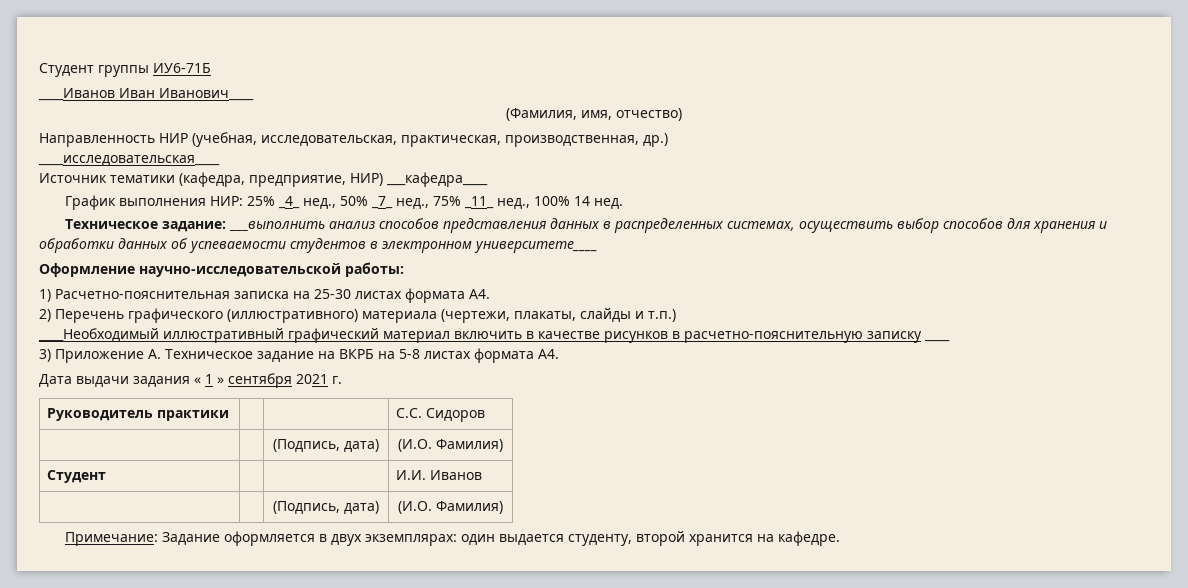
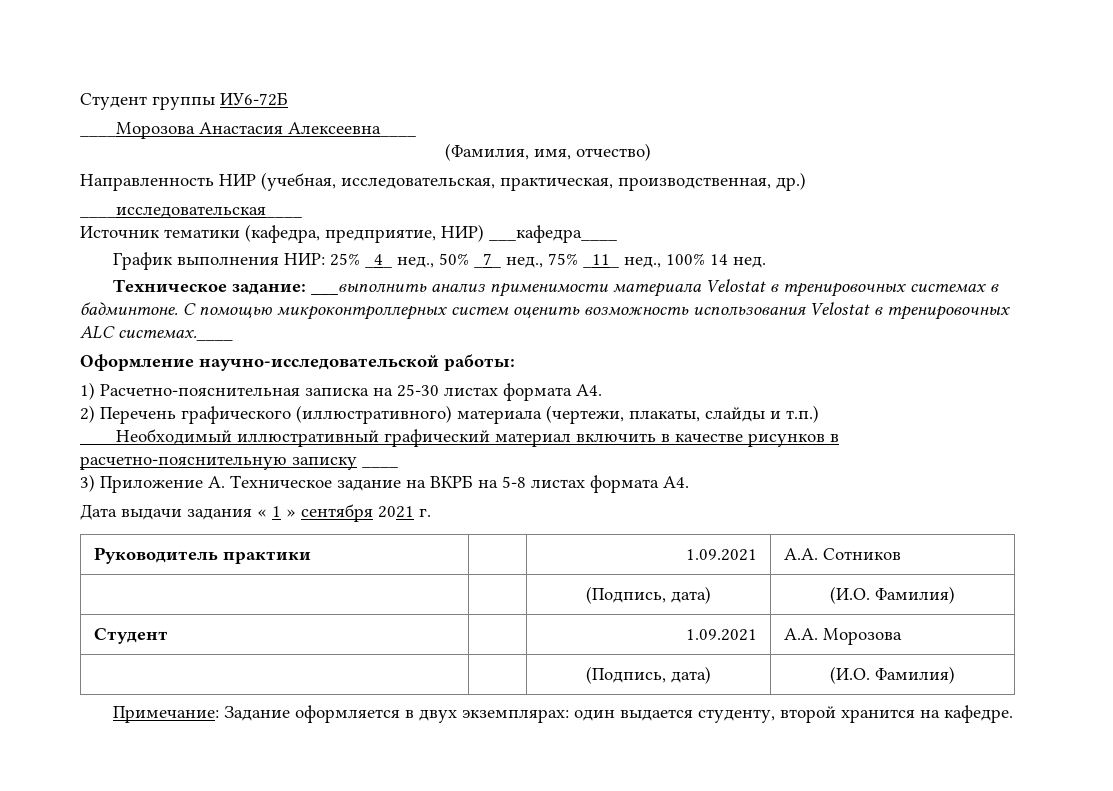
[153,63,211,73] [38,88,254,101] ИУ6-71Б // ____Иванов Иван Иванович____ -> [220,92,288,106] [80,122,416,139] ИУ6-72Б // ____Морозова Анастасия Алексеевна____
[379,218,1108,233] [39,238,598,253] способов представления данных в распределенных системах, осуществить выбор способов для хранения и обработки данных об успеваемости студентов в электронном университете____ -> [490,279,1000,297] [80,302,1010,320] [80,326,233,341] применимости материала Velostat в тренировочных системах в бадминтоне. С помощью микроконтроллерных систем оценить возможность использования Velostat в тренировочных ALC системах.____
[396,408,486,422] | С.С. Сидоров -> [686,549,758,561] [783,548,901,560] 1.09.2021 | А.А. Сотников
[396,470,483,480] | И.И. Иванов -> [686,629,758,641] [783,628,902,645] 1.09.2021 | А.А. Морозова

